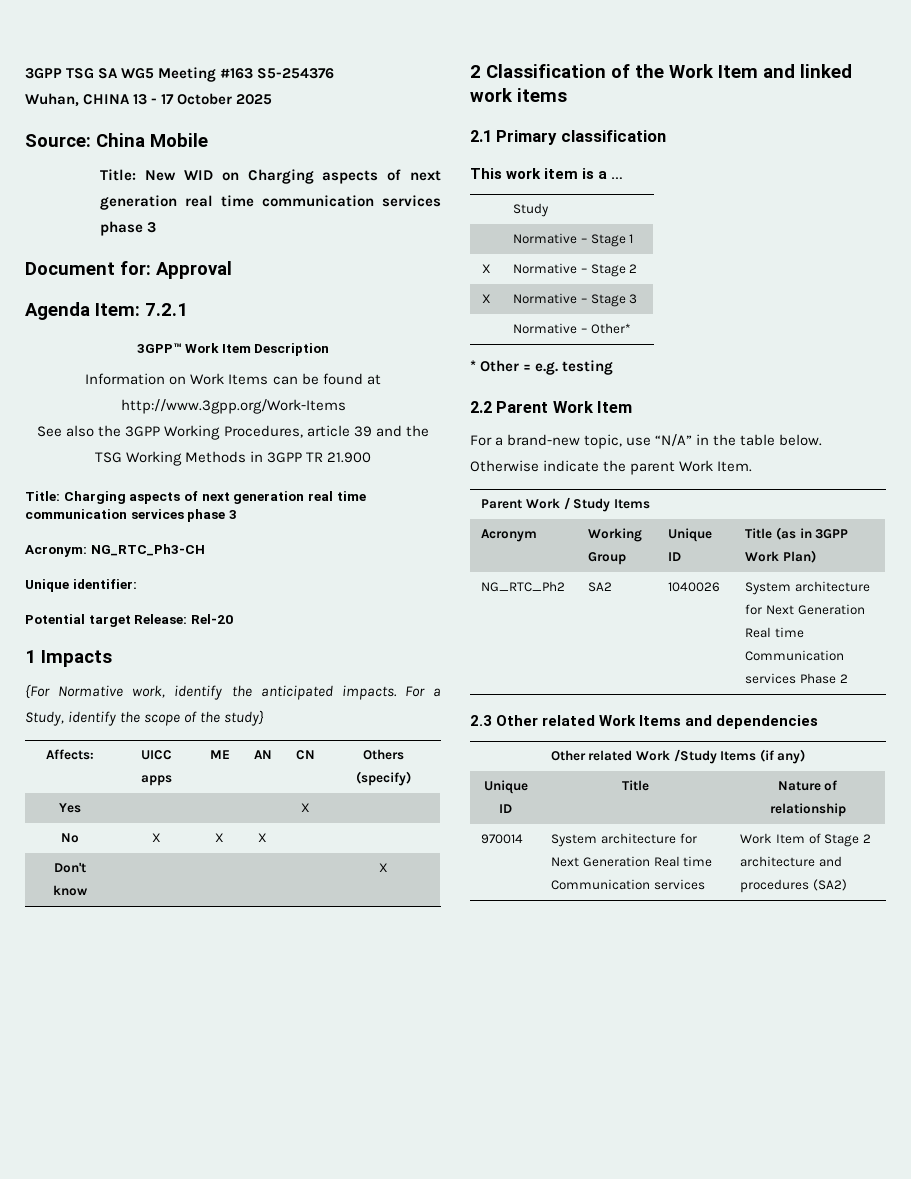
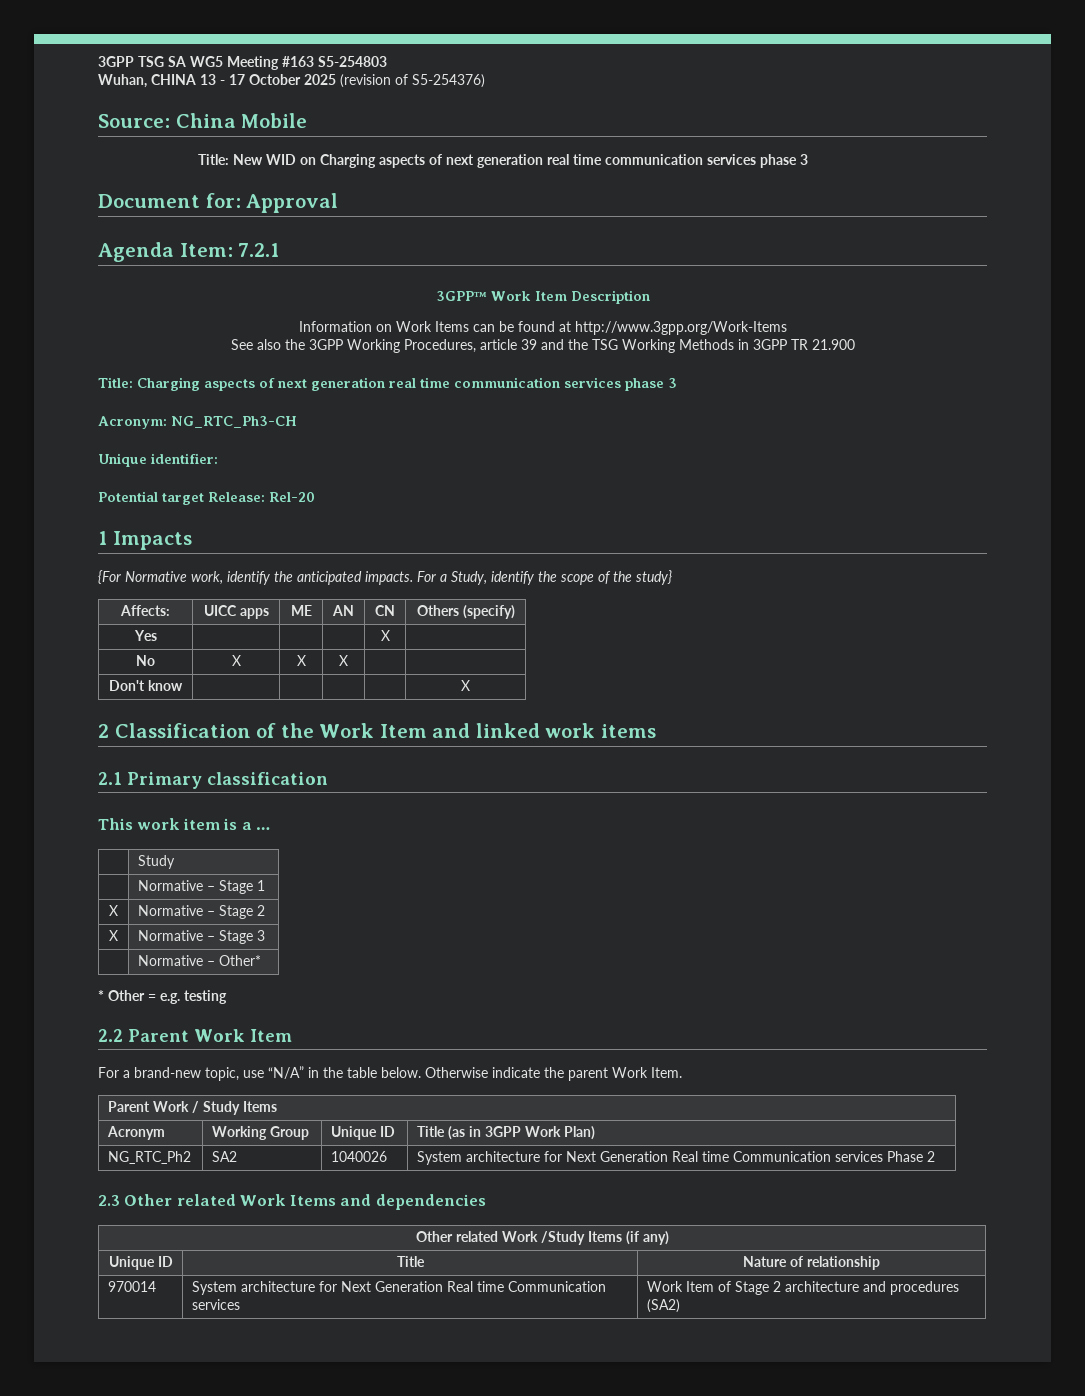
[257,68,335,79] S5-254376 -> [318,56,387,67] S5-254803
(273, 99) none -> [340,74,485,88] (revision of S5-254376)

